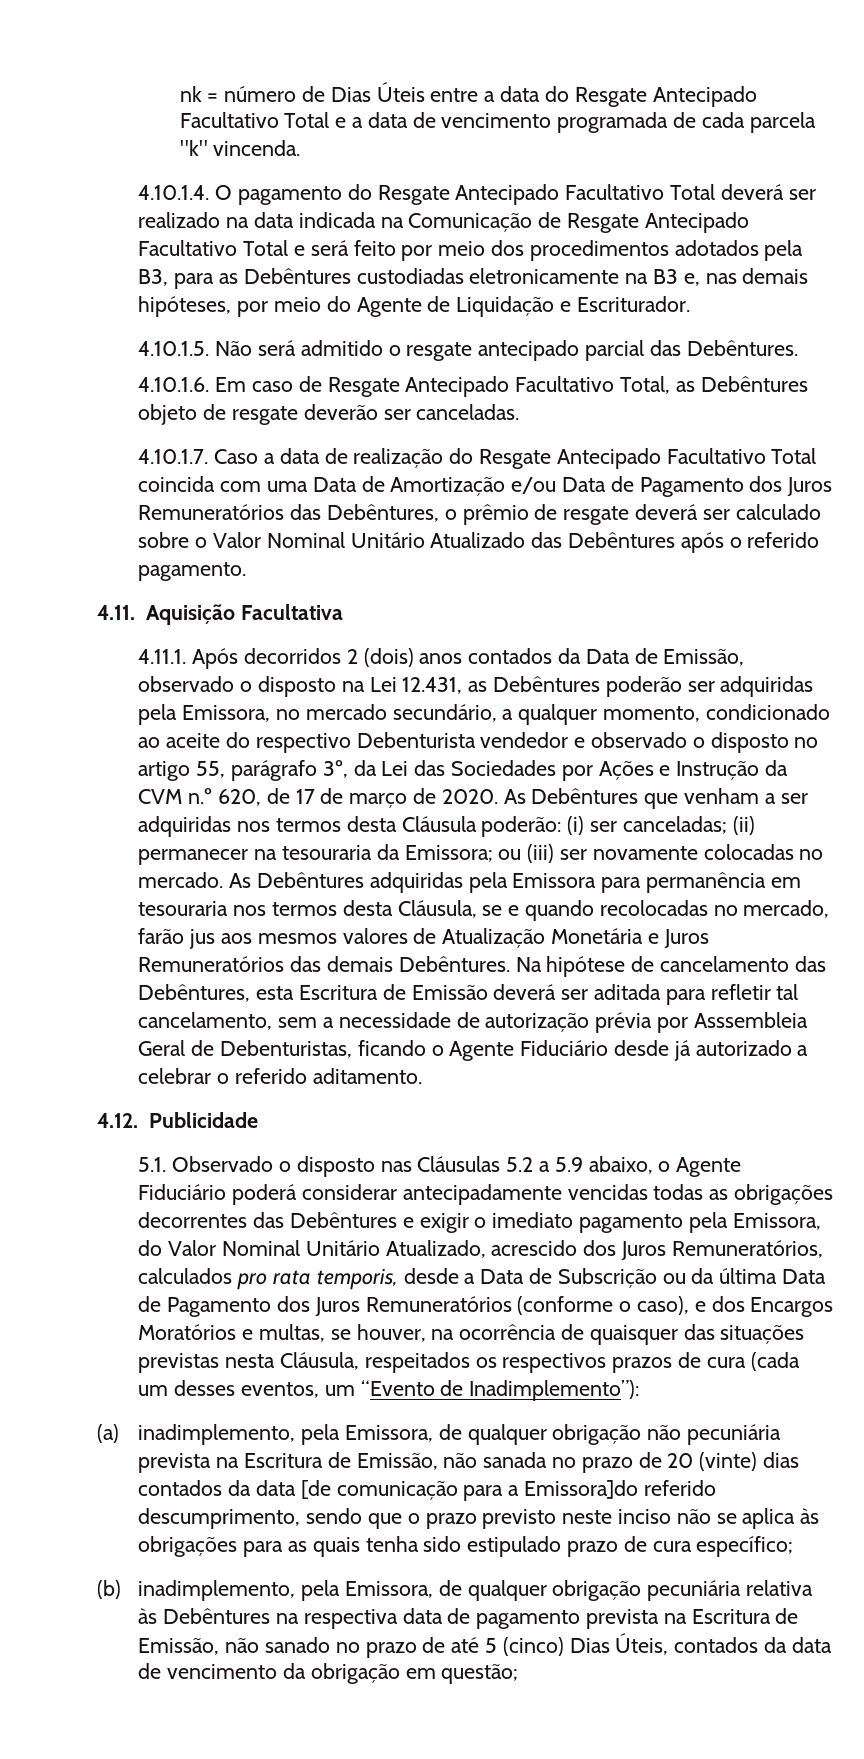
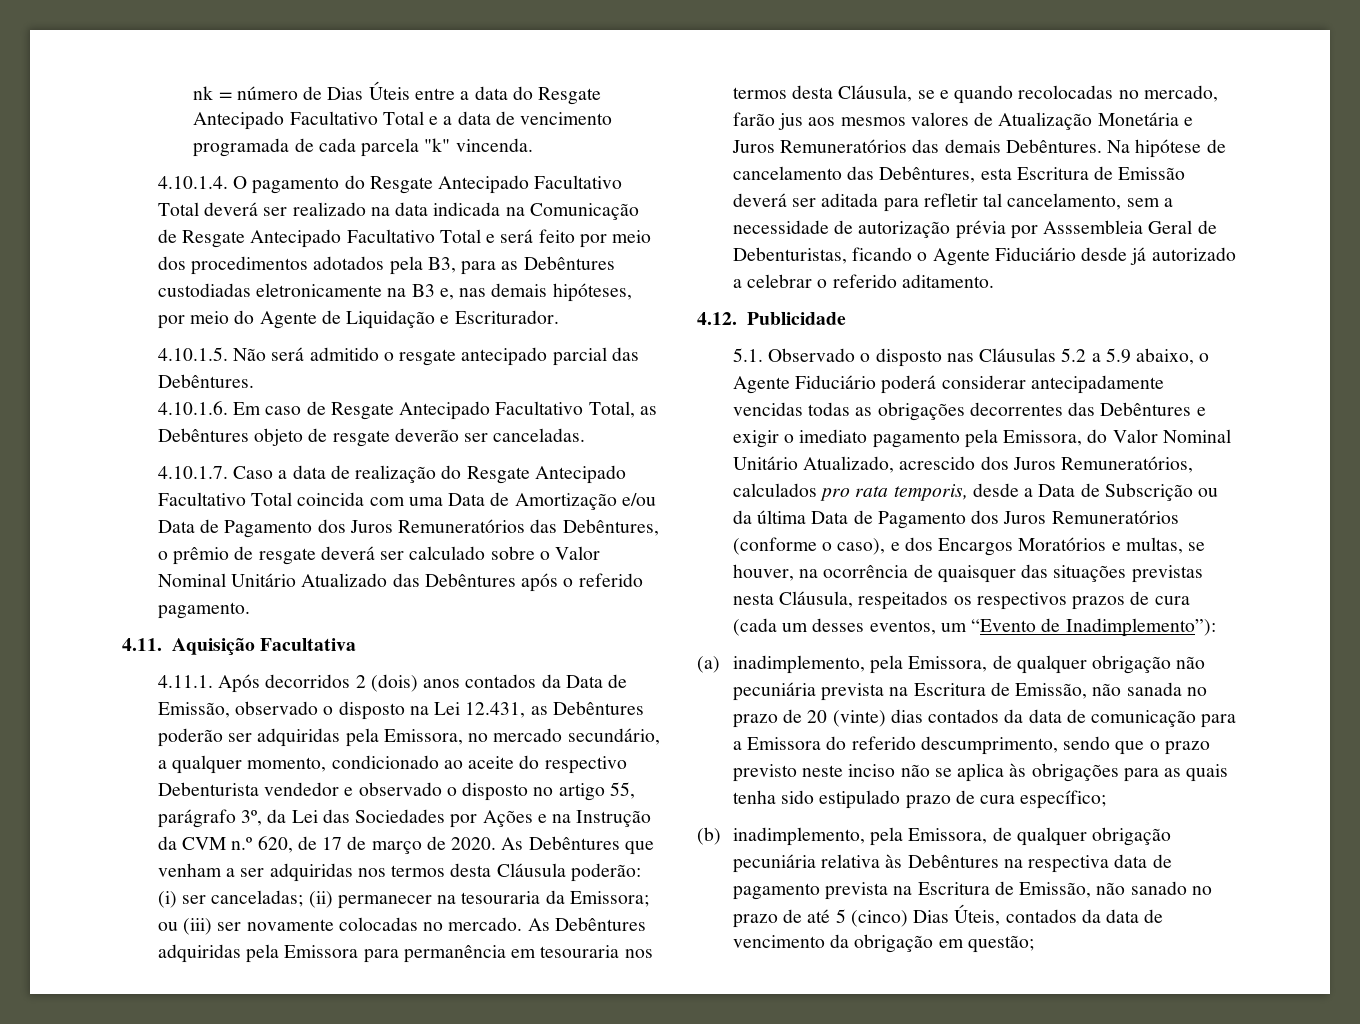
(671, 770) none -> [552,814,572,823] na
[300,1480,331,1499] [de -> [1066,709,1086,723] de
[523,1480,638,1499] Emissora]do -> [746,736,847,750] Emissora do

